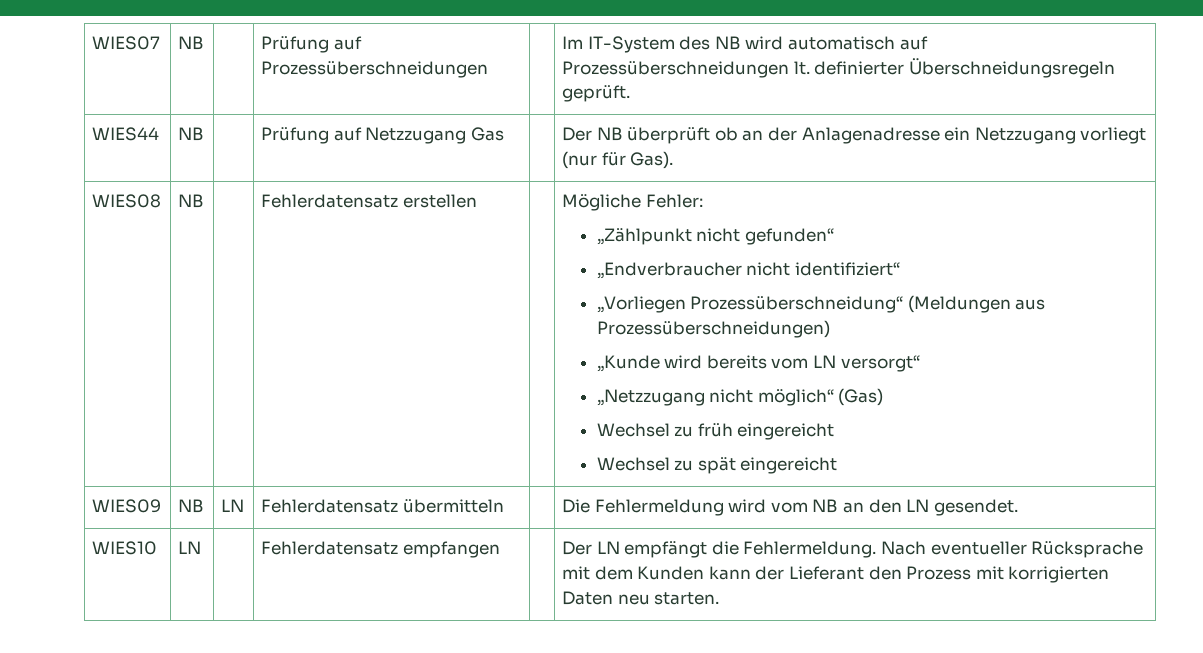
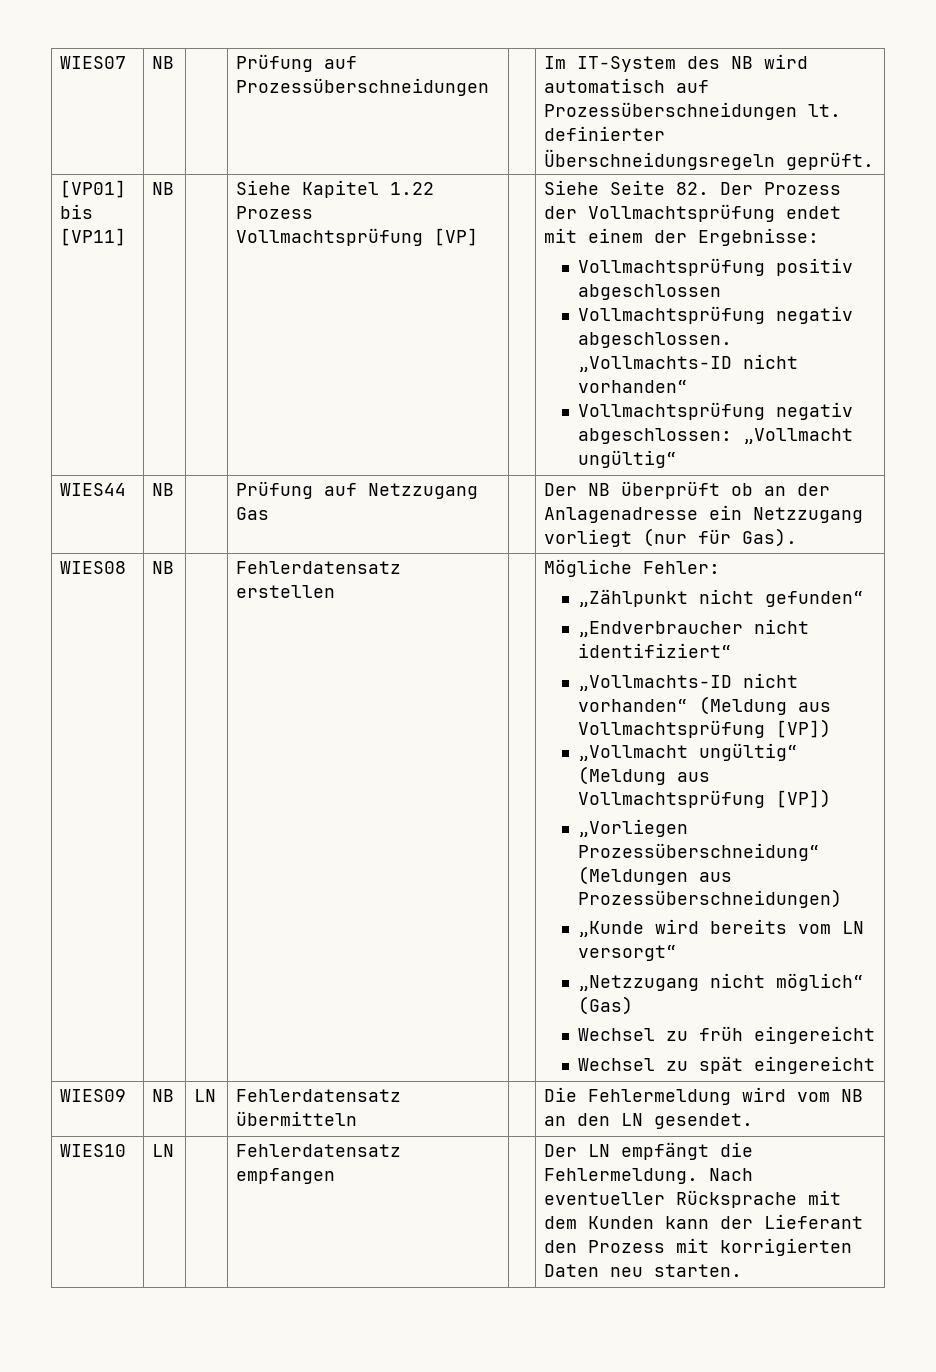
(631, 93) none -> [60,180,127,198] [60,204,94,219] [60,228,127,246] [152,182,175,195] [236,180,435,198] [236,206,314,219] [236,228,479,246] [544,180,842,195] [544,204,842,222] [544,228,820,246] [577,258,853,276] [577,284,721,300] [577,306,853,324] [577,332,732,348] [577,354,798,372] [577,380,688,393] [577,402,853,420] [577,428,853,444] [577,450,677,468] // [VP01] bis [VP11] | NB | | Siehe Kapitel 1.22 Prozess Vollmachtsprüfung [VP] | | Siehe Seite 82. Der Prozess der Vollmachtsprüfung endet mit einem der Ergebnisse: // Vollmachtsprüfung positiv abgeschlossen // Vollmachtsprüfung negativ abgeschlossen. „Vollmachts-ID nicht vorhanden“ // Vollmachtsprüfung negativ abgeschlossen: „Vollmacht ungültig“
(900, 269) none -> [577,673,798,691] [577,696,831,715] [577,719,831,738] [577,743,798,761] [577,766,710,785] [577,789,831,808] // „Vollmachts-ID nicht vorhanden“ (Meldung aus Vollmachtsprüfung [VP]) // „Vollmacht ungültig“ (Meldung aus Vollmachtsprüfung [VP])

